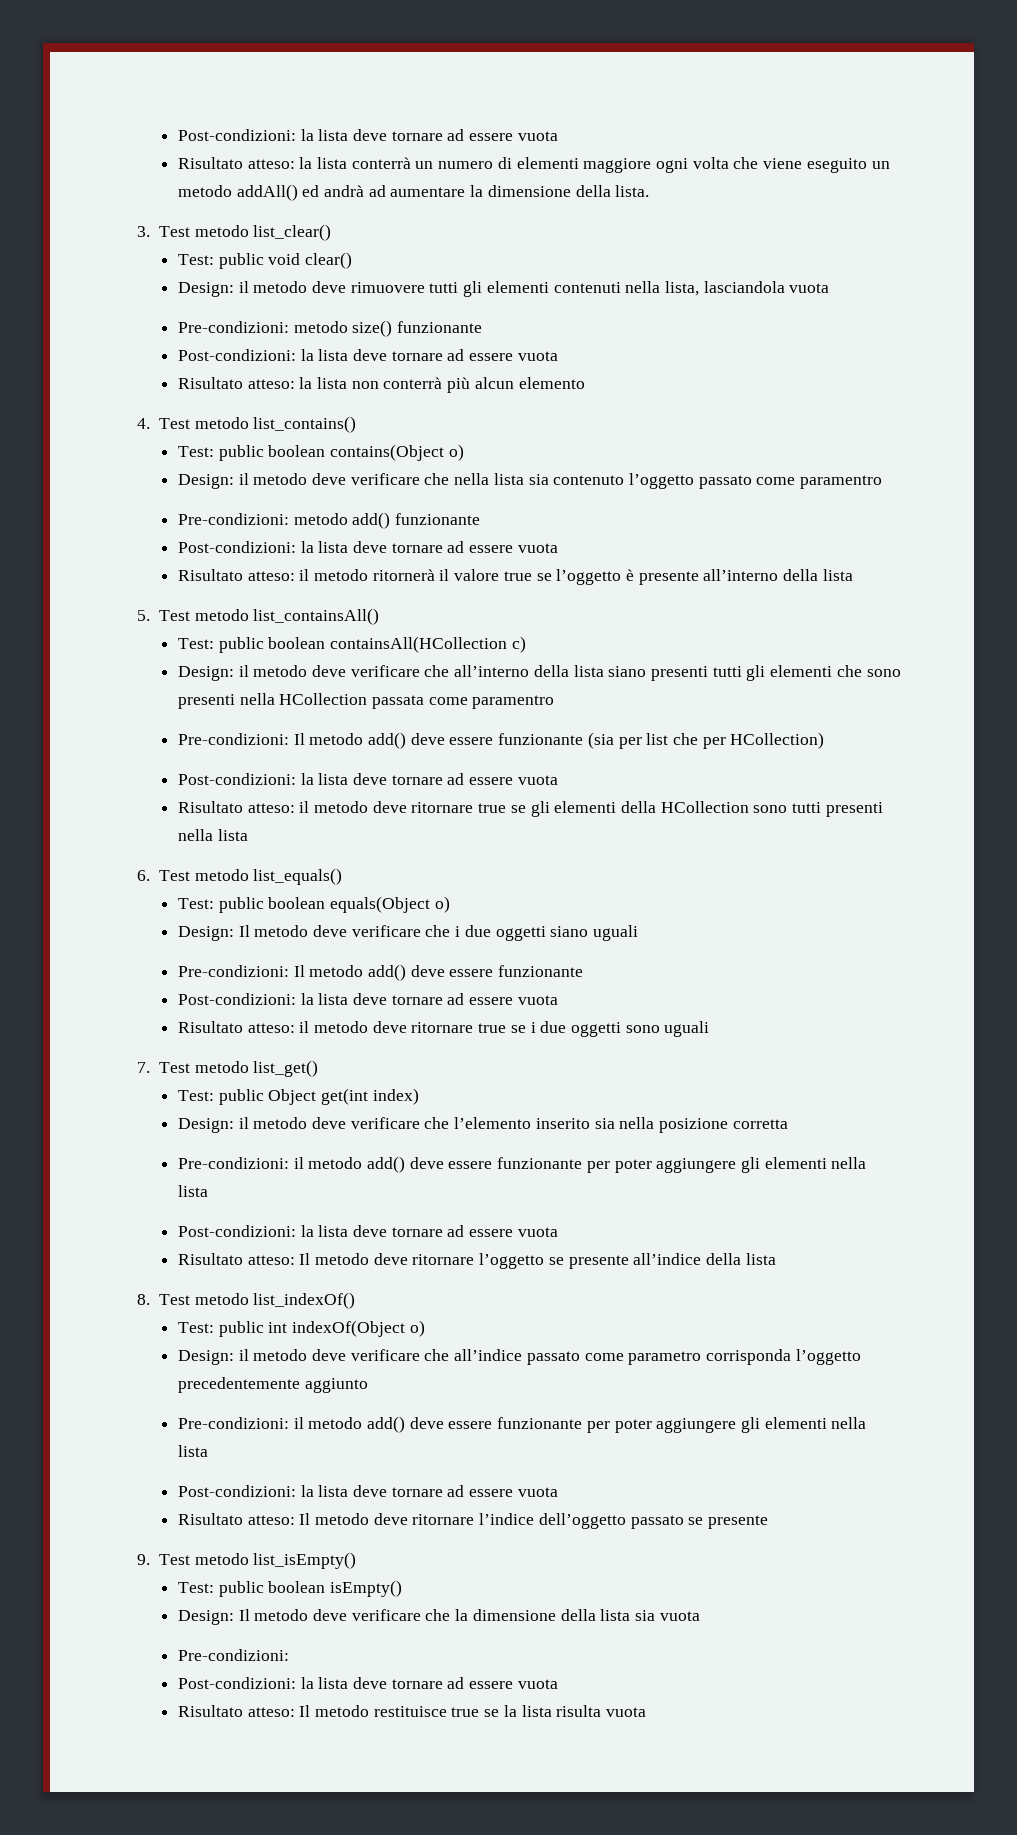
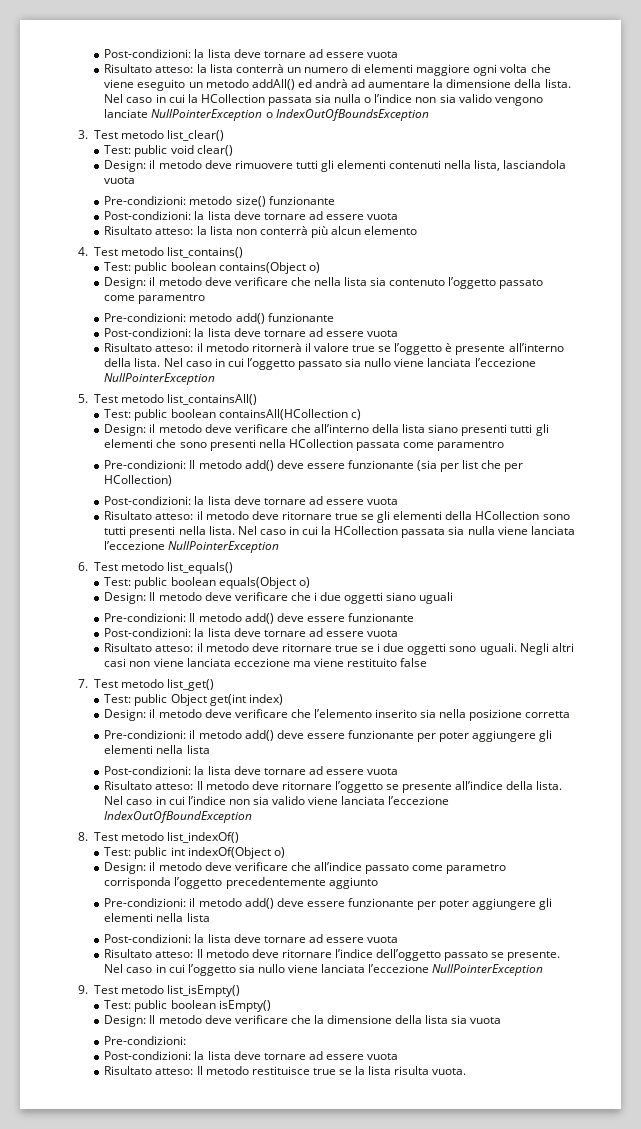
(650, 191) none -> [104,94,543,106] [104,109,429,121] Nel caso in cui la HCollection passata sia nulla o l’indice non sia valido vengono lanciate NullPointerException o IndexOutOfBoundsException
[822,569,853,581] lista -> [134,358,536,370] [104,373,216,385] lista. Nel caso in cui l’oggetto passato sia nullo viene lanciata l’eccezione NullPointerException
[217,829,248,841] lista -> [208,526,575,538] [104,541,280,553] lista. Nel caso in cui la HCollection passata sia nulla viene lanciata l’eccezione NullPointerException
[664,1021,710,1037] uguali -> [479,643,574,655] [104,658,428,667] uguali. Negli altri casi non viene lanciata eccezione ma viene restituito false
[745,1253,776,1265] lista -> [536,781,563,790] [104,796,450,805] [104,811,253,823] lista. Nel caso in cui l’indice non sia valido viene lanciata l’eccezione IndexOutOfBoundException
[708,1515,769,1529] presente -> [507,951,561,961] [104,964,544,976] presente. Nel caso in cui l’oggetto sia nullo viene lanciata l’eccezione NullPointerException
[606,1707,647,1717] vuota -> [432,1068,467,1075] vuota.

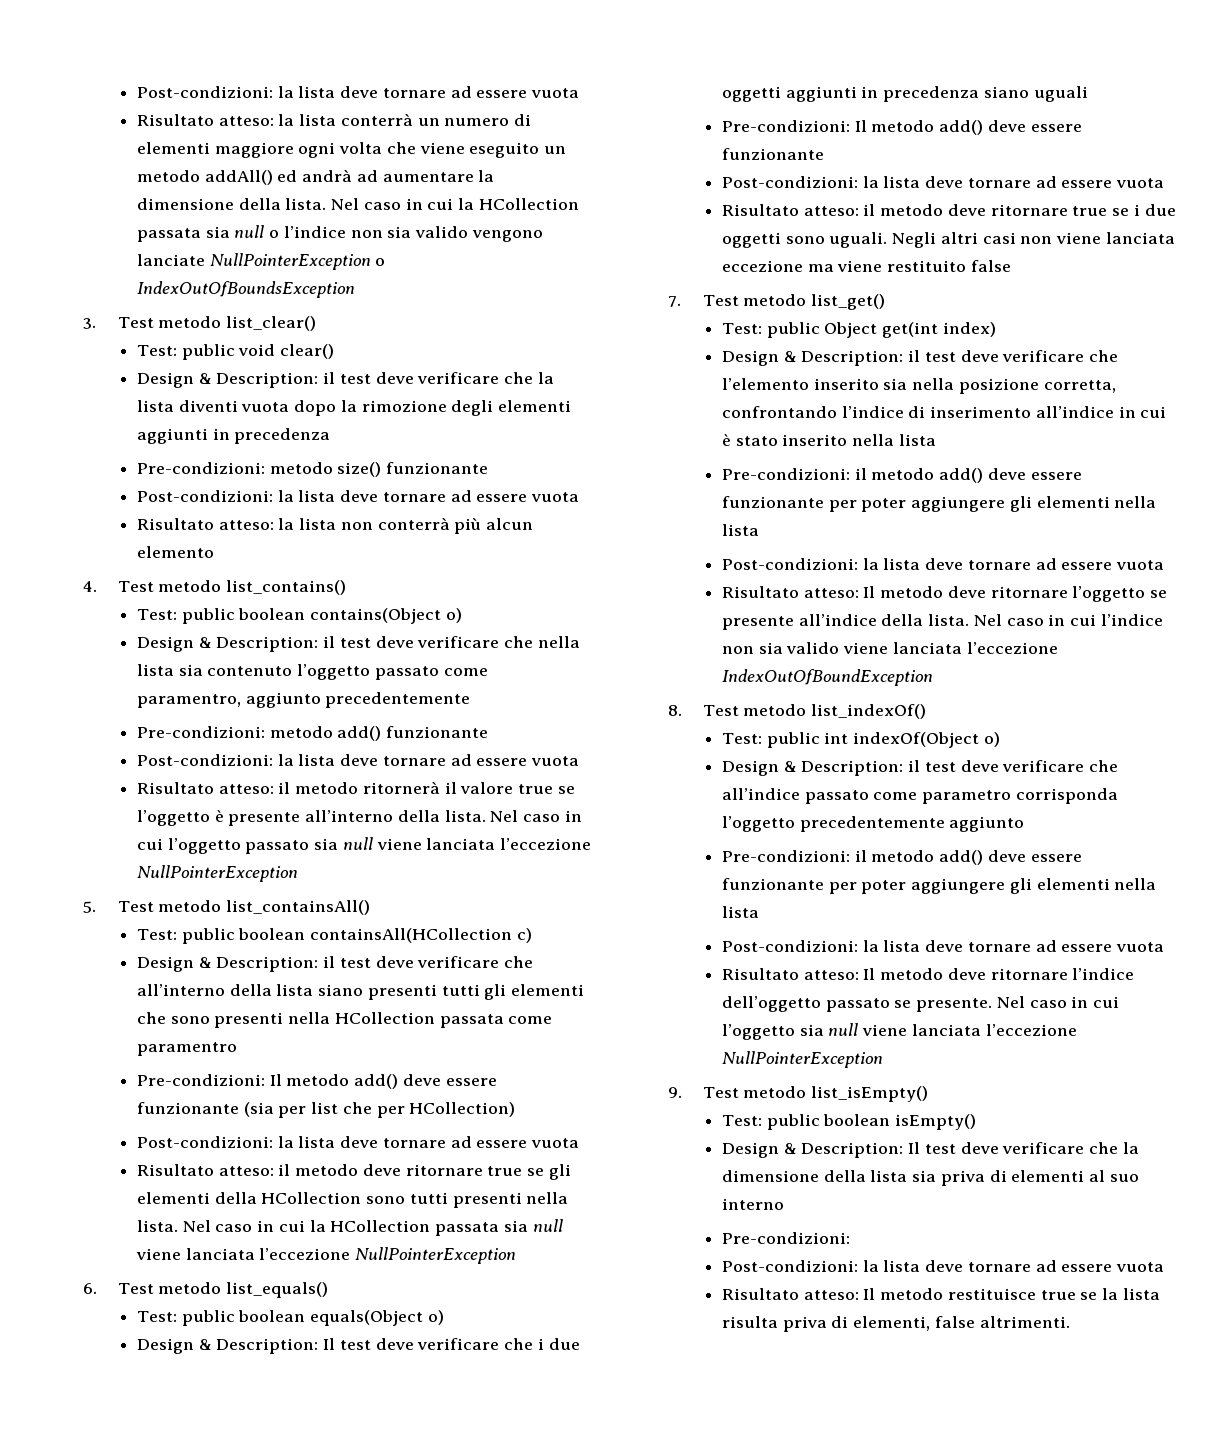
[334,94,362,103] nulla -> [234,225,265,238] null
[104,160,567,172] [104,177,136,184] Design: il metodo deve rimuovere tutti gli elementi contenuti nella lista, lasciandola vuota -> [137,372,554,388] [137,400,572,416] [137,428,331,444] Design & Description: il test deve verificare che la lista diventi vuota dopo la rimozione degli elementi aggiunti in precedenza
[104,277,202,289] Design: il metodo -> [137,636,371,652] Design & Description: il test
[138,294,206,304] paramentro -> [137,692,471,708] paramentro, aggiunto precedentemente
[364,358,392,367] nullo -> [342,837,373,850] null
[104,424,202,436] Design: il metodo -> [137,956,371,972] Design & Description: il test
[467,526,495,535] nulla -> [532,1219,563,1232] null
[104,592,202,604] Design: Il metodo -> [137,1338,371,1354] Design & Description: Il test
(384, 598) none -> [785,86,980,102] aggiunti in precedenza
[104,709,202,721] Design: il metodo -> [722,350,956,366] Design & Description: il test
[525,711,571,718] corretta -> [1043,380,1116,393] [722,406,1167,418] [722,434,936,446] corretta, confrontando l’indice di inserimento all’indice in cui è stato inserito nella lista
[104,862,202,874] Design: il metodo -> [722,760,956,776] Design & Description: il test
[257,964,285,973] nullo -> [828,1023,859,1036] null
[104,1015,202,1027] Design: Il metodo -> [722,1142,956,1158] Design & Description: Il test
[470,1017,502,1024] vuota -> [940,1170,1139,1186] [722,1198,785,1210] priva di elementi al suo interno
[432,1068,467,1075] vuota. -> [782,1316,1070,1332] priva di elementi, false altrimenti.

